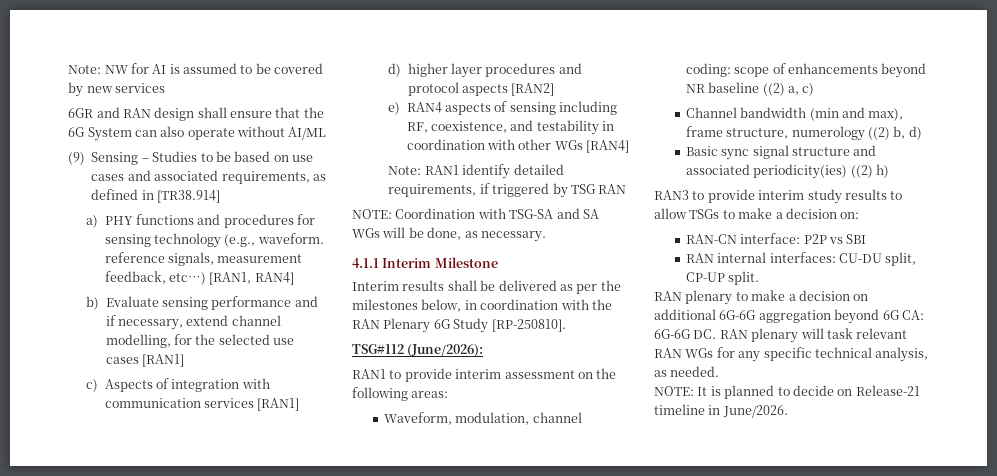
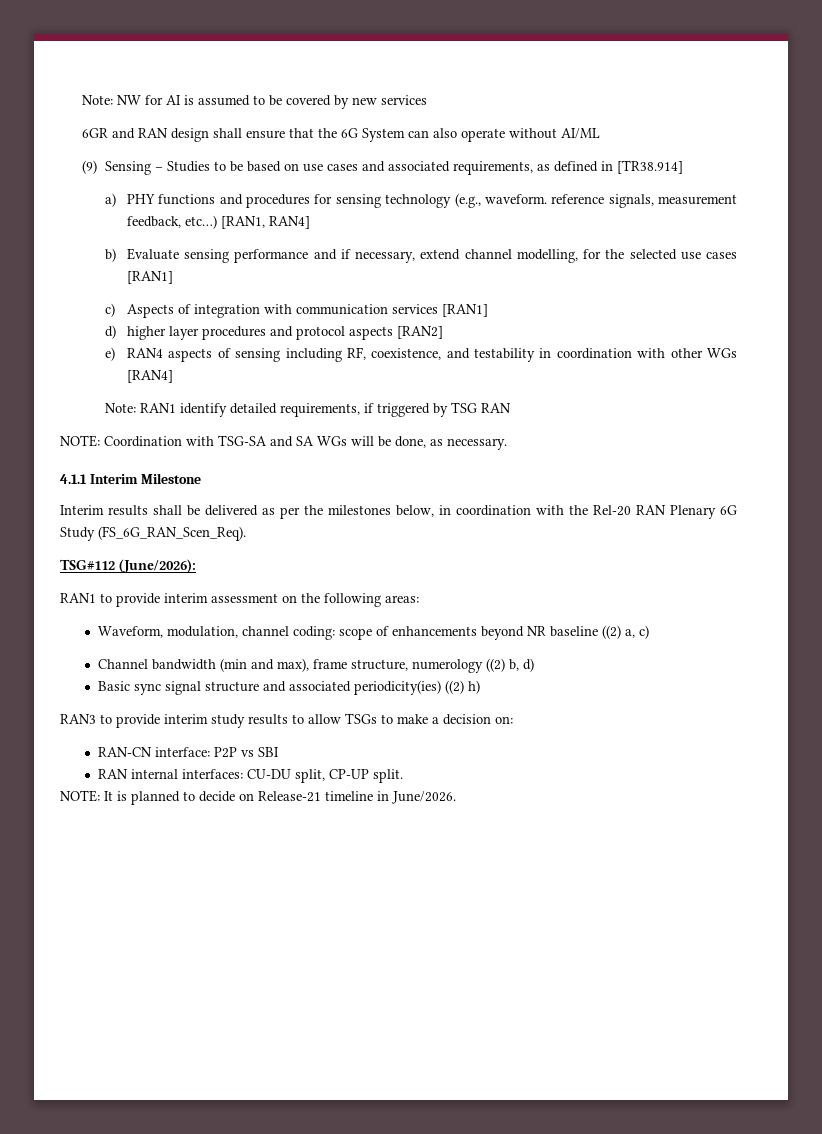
(612, 304) none -> [593,505,631,516] Rel-20
[491,319,566,332] [RP-250810]. -> [98,526,246,541] (FS_6G_RAN_Scen_Req).
[654,290,869,305] [654,309,924,324] [654,328,908,343] [654,347,929,362] [654,366,720,377] // RAN plenary to make a decision on additional 6G-6G aggregation beyond 6G CA: 6G-6G DC. RAN plenary will task relevant RAN WGs for any specific technical analysis, as needed. -> (404, 776) none

